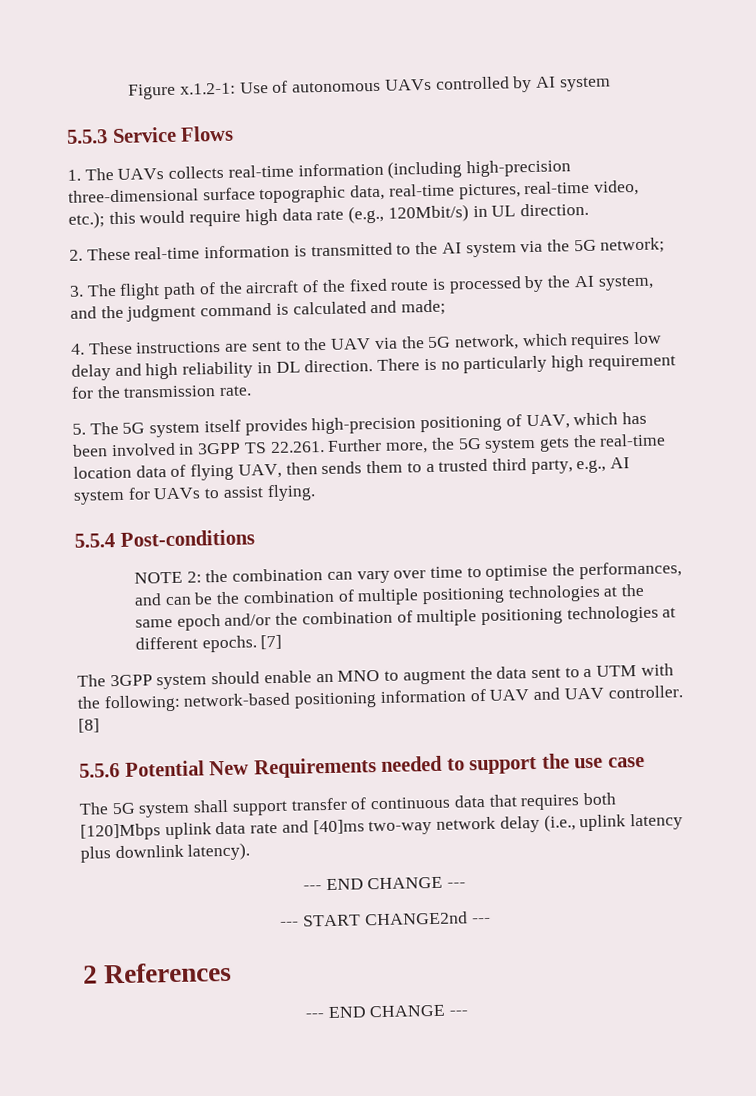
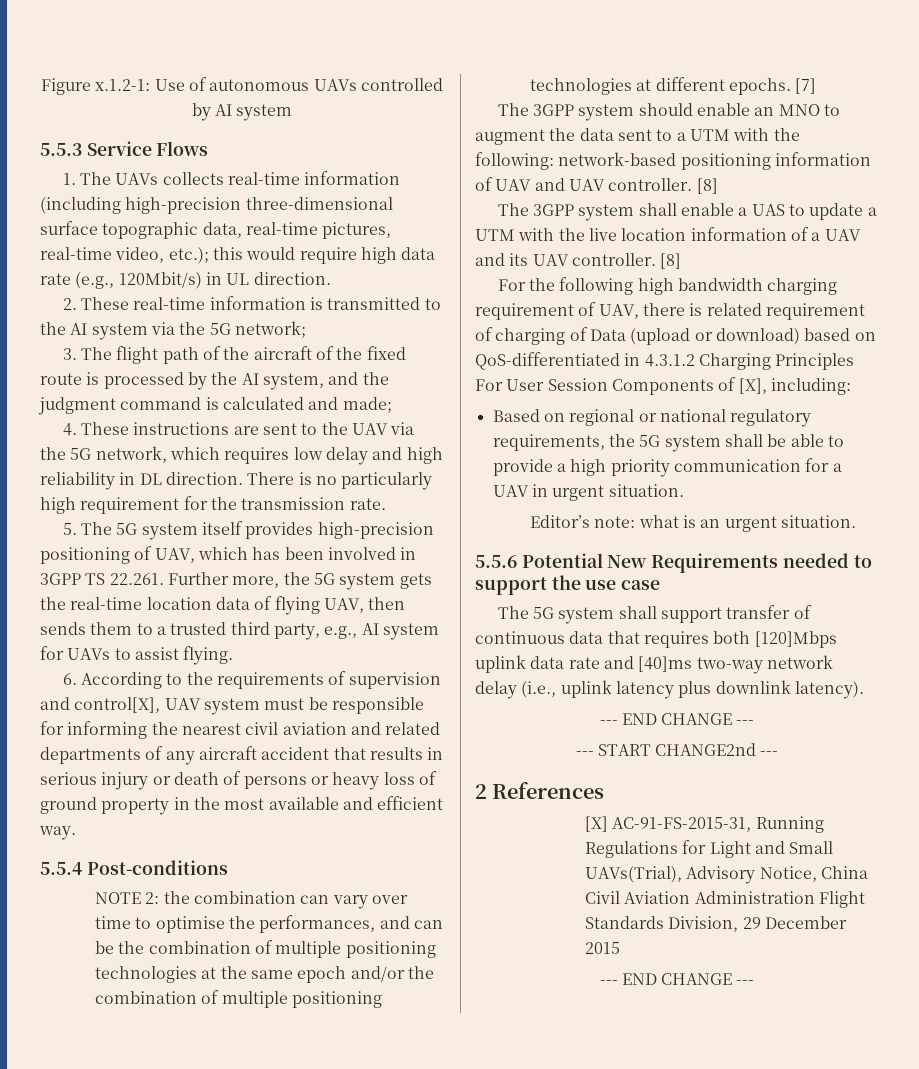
(316, 493) none -> [62,671,441,689] [40,697,424,715] [40,721,441,739] [40,746,444,765] [40,771,437,790] [40,796,444,815] [39,826,76,840] // 6. According to the requirements of supervision and control[X], UAV system must be responsible for informing the nearest civil aviation and related departments of any aircraft accident that results in serious injury or death of persons or heavy loss of ground property in the most available and efficient way.
(100, 725) none -> [497,203,877,221] [475,227,861,241] [475,253,682,269] [497,277,838,295] [475,302,865,320] [475,327,876,345] [475,352,855,370] [475,377,851,395] [492,409,812,427] [492,434,844,452] [492,458,842,477] [492,484,684,501] [530,515,856,532] // The 3GPP system shall enable a UAS to update a UTM with the live location information of a UAV and its UAV controller. [8] // For the following high bandwidth charging requirement of UAV, there is related requirement of charging of Data (upload or download) based on QoS-differentiated in 4.3.1.2 Charging Principles For User Session Components of [X], including: // Based on regional or national regulatory requirements, the 5G system shall be able to provide a high priority communication for a UAV in urgent situation. // Editor’s note: what is an urgent situation.
(233, 972) none -> [585,816,824,833] [585,840,834,858] [585,866,869,884] [585,891,866,908] [585,916,848,932] [585,942,621,954] // [X] AC-91-FS-2015-31, Running Regulations for Light and Small UAVs(Trial), Advisory Notice, China Civil Aviation Administration Flight Standards Division, 29 December 2015

